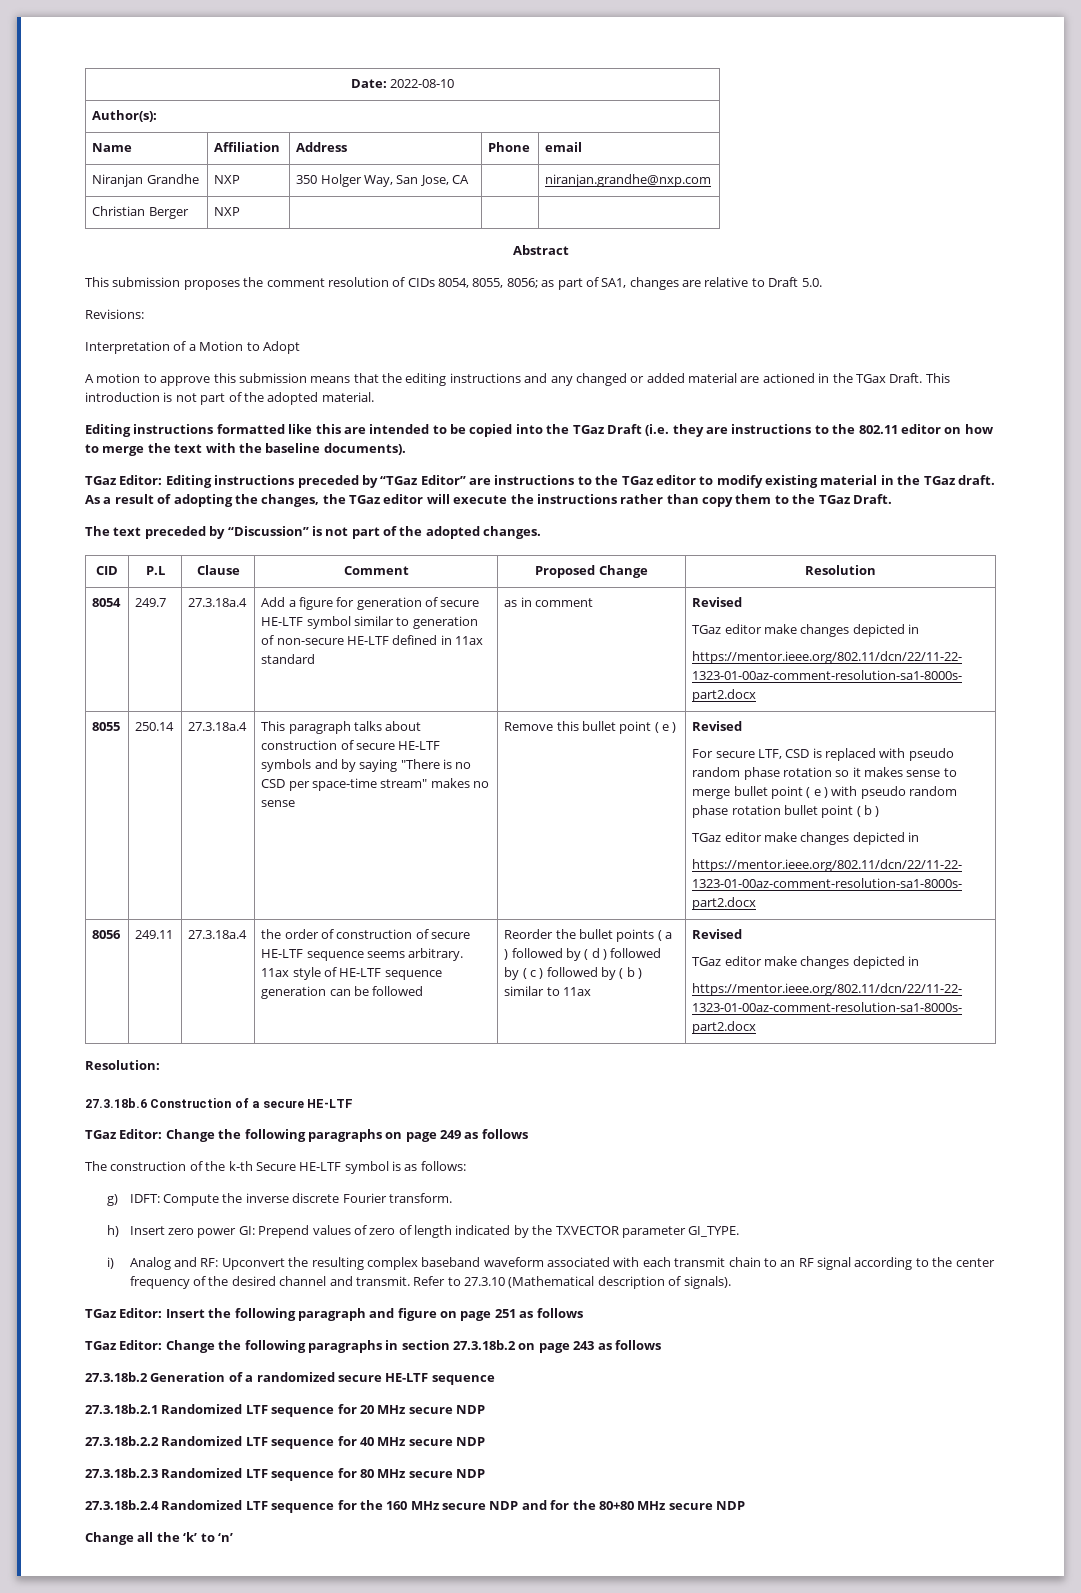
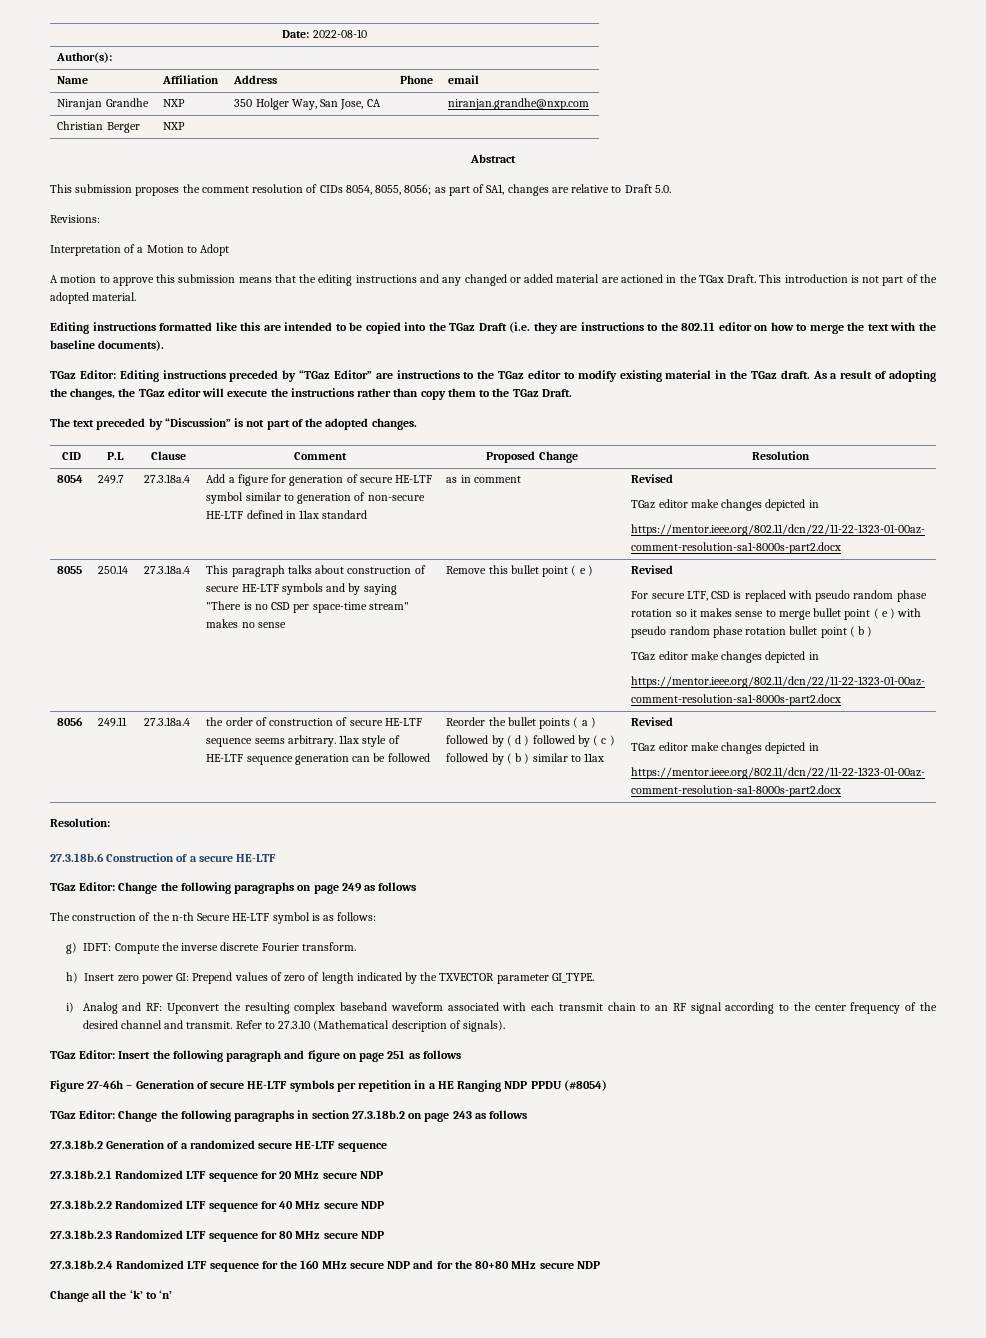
[228,1161,253,1171] k-th -> [171,912,194,921] n-th
(583, 1313) none -> [50,1080,607,1092] // Figure 27-46h – Generation of secure HE-LTF symbols per repetition in a HE Ranging NDP PPDU (#8054)

